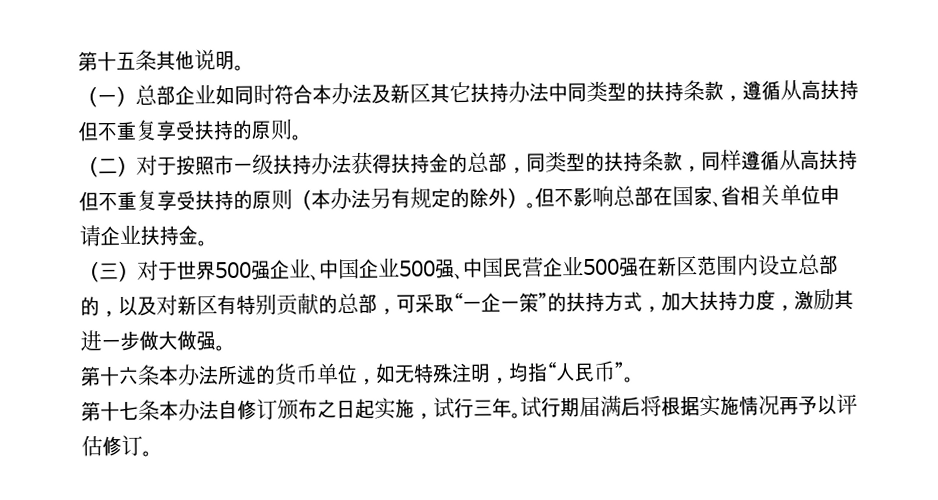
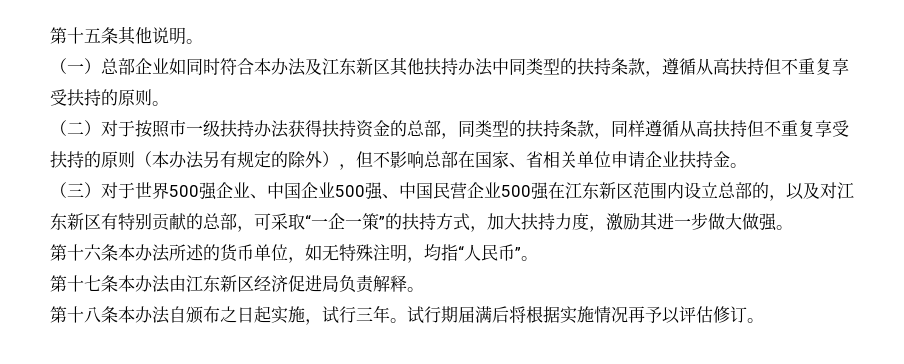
[390,81,471,104] 新区其它 -> [322,57,424,76] 江东新区其他
(430, 163) none -> [356,120,374,138] 资
[526,202,536,209] 。 -> [339,164,356,170] ，
(658, 266) none -> [565,182,599,199] 江东
(178, 305) none -> [837,182,854,199] [50,213,67,230] 江东
[218,398,278,420] 自修订 -> [169,275,424,293] [50,306,186,324] 由江东新区经济促进局负责解释。 // 第十八条本办法自

